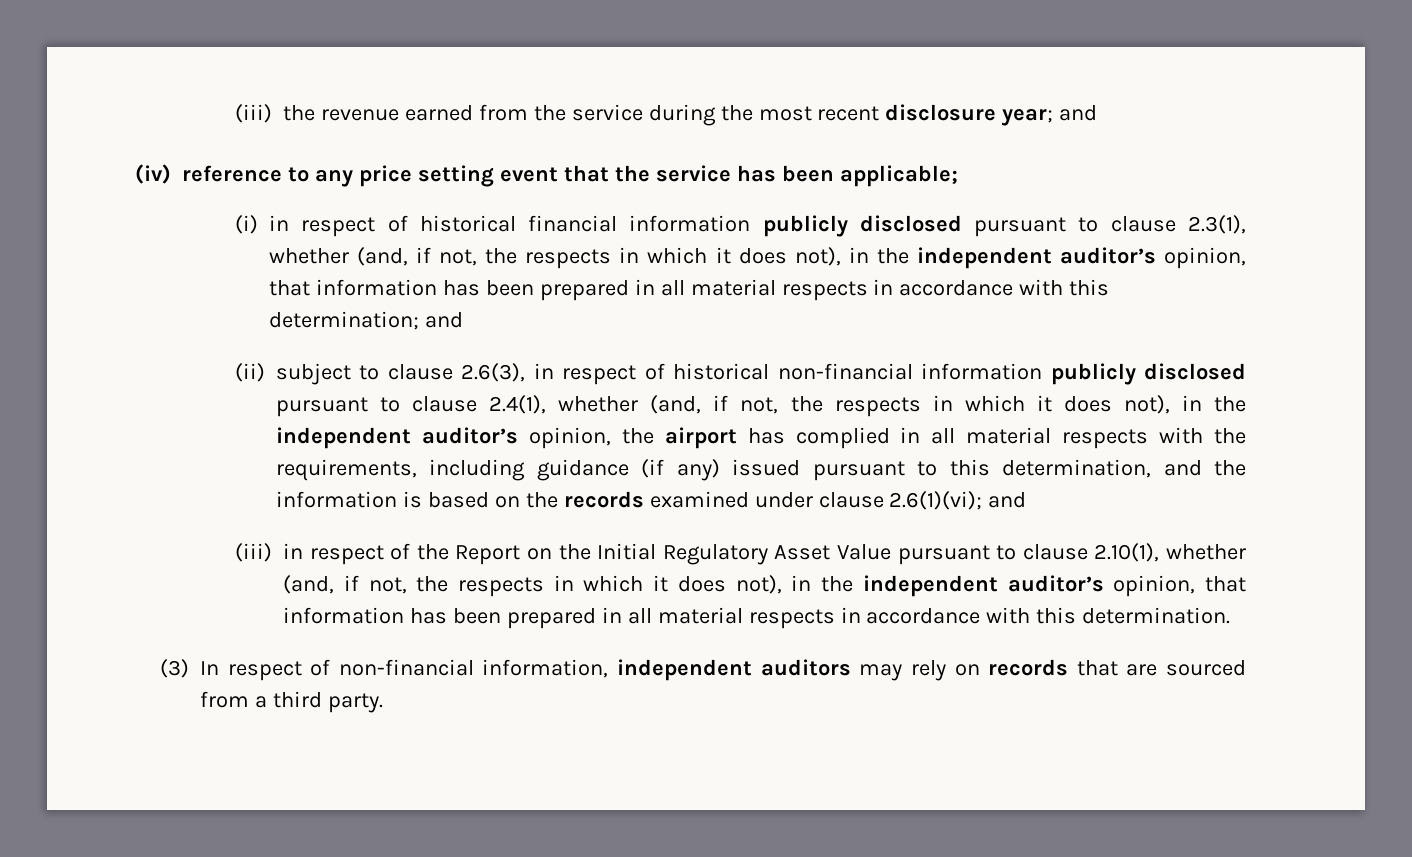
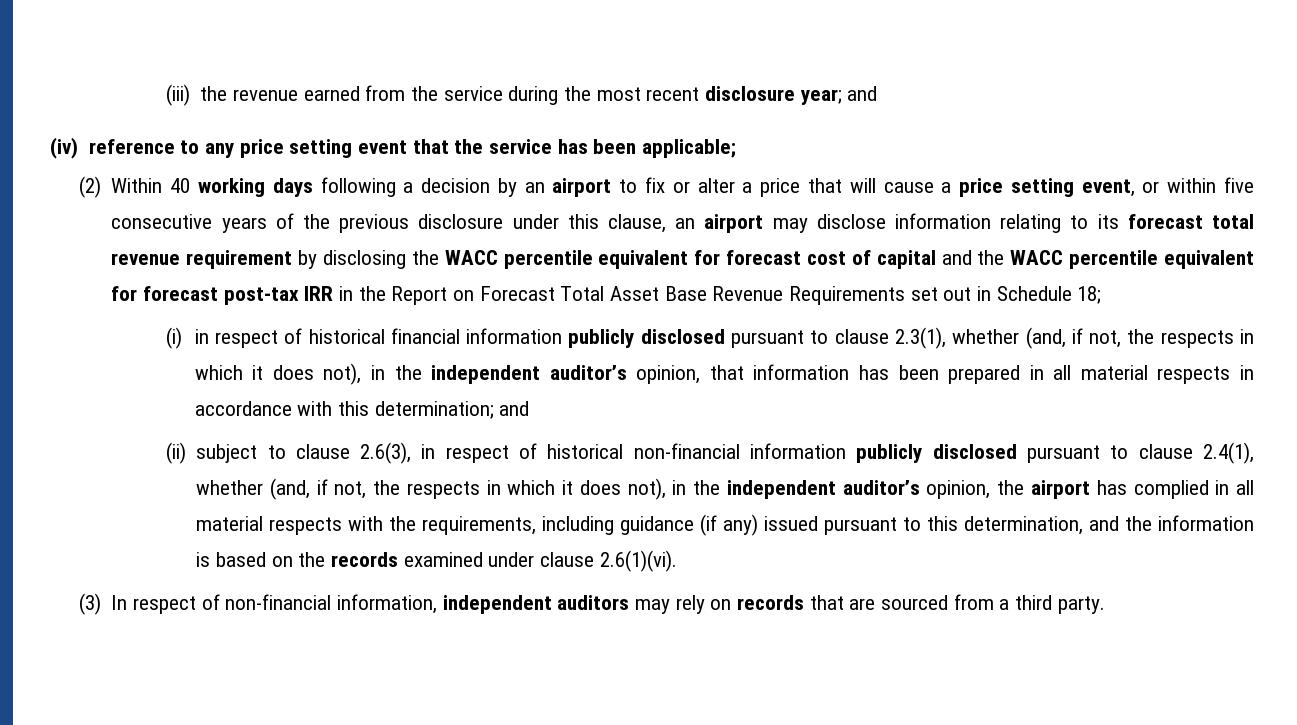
(958, 176) none -> [78,176,1255,198] [111,213,1254,233] [111,250,1254,269] [111,286,1102,305] // (2) Within 40 working days following a decision by an airport to fix or alter a price that will cause a price setting event, or within five consecutive years of the previous disclosure under this clause, an airport may disclose information relating to its forecast total revenue requirement by disclosing the WACC percentile equivalent for forecast cost of capital and the WACC percentile equivalent for forecast post-tax IRR in the Report on Forecast Total Asset Base Revenue Requirements set out in Schedule 18;
[889,491,1027,510] [235,543,1246,565] [283,575,1246,597] [283,607,1231,629] 2.6(1)(vi); and // (iii) in respect of the Report on the Initial Regulatory Asset Value pursuant to clause 2.10(1), whether (and, if not, the respects in which it does not), in the independent auditor’s opinion, that information has been prepared in all material respects in accordance with this determination. -> [599,550,677,572] 2.6(1)(vi).

